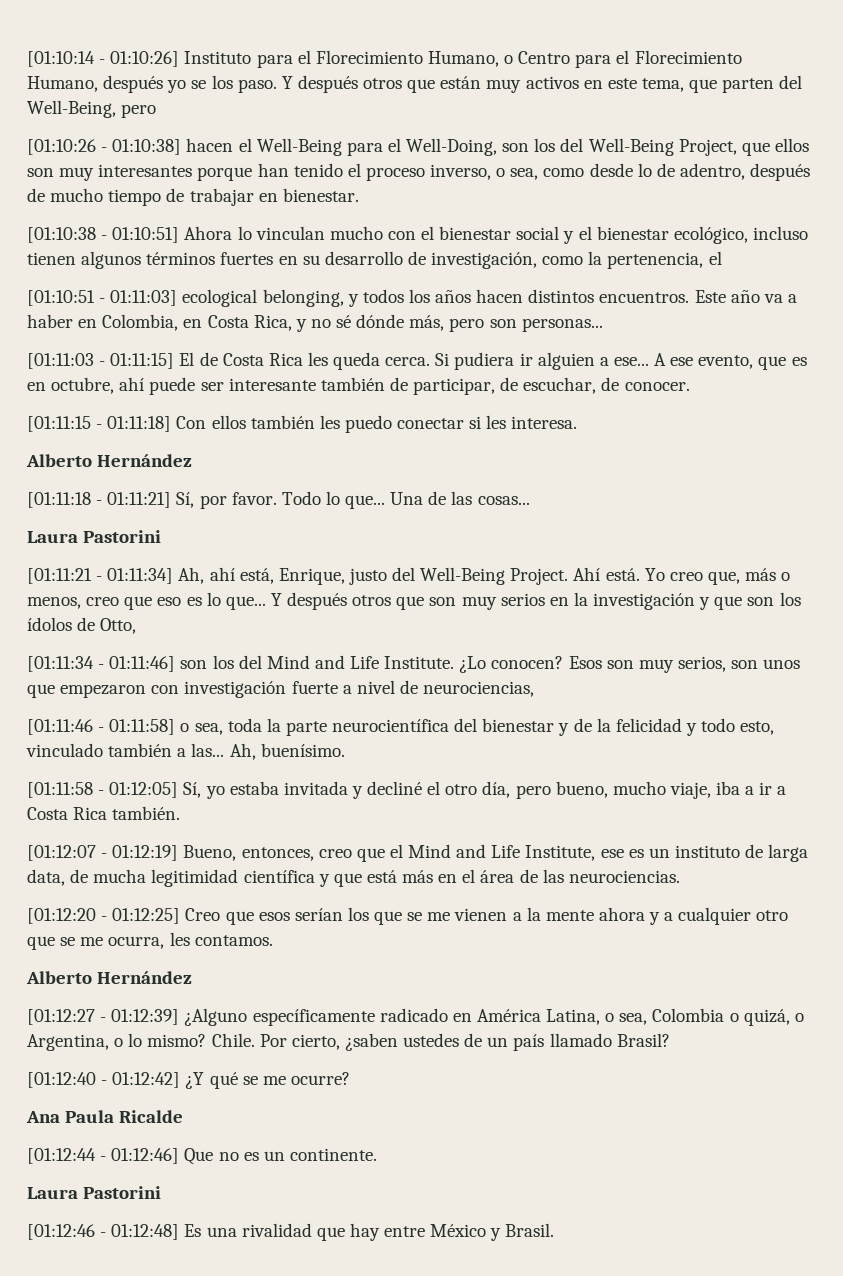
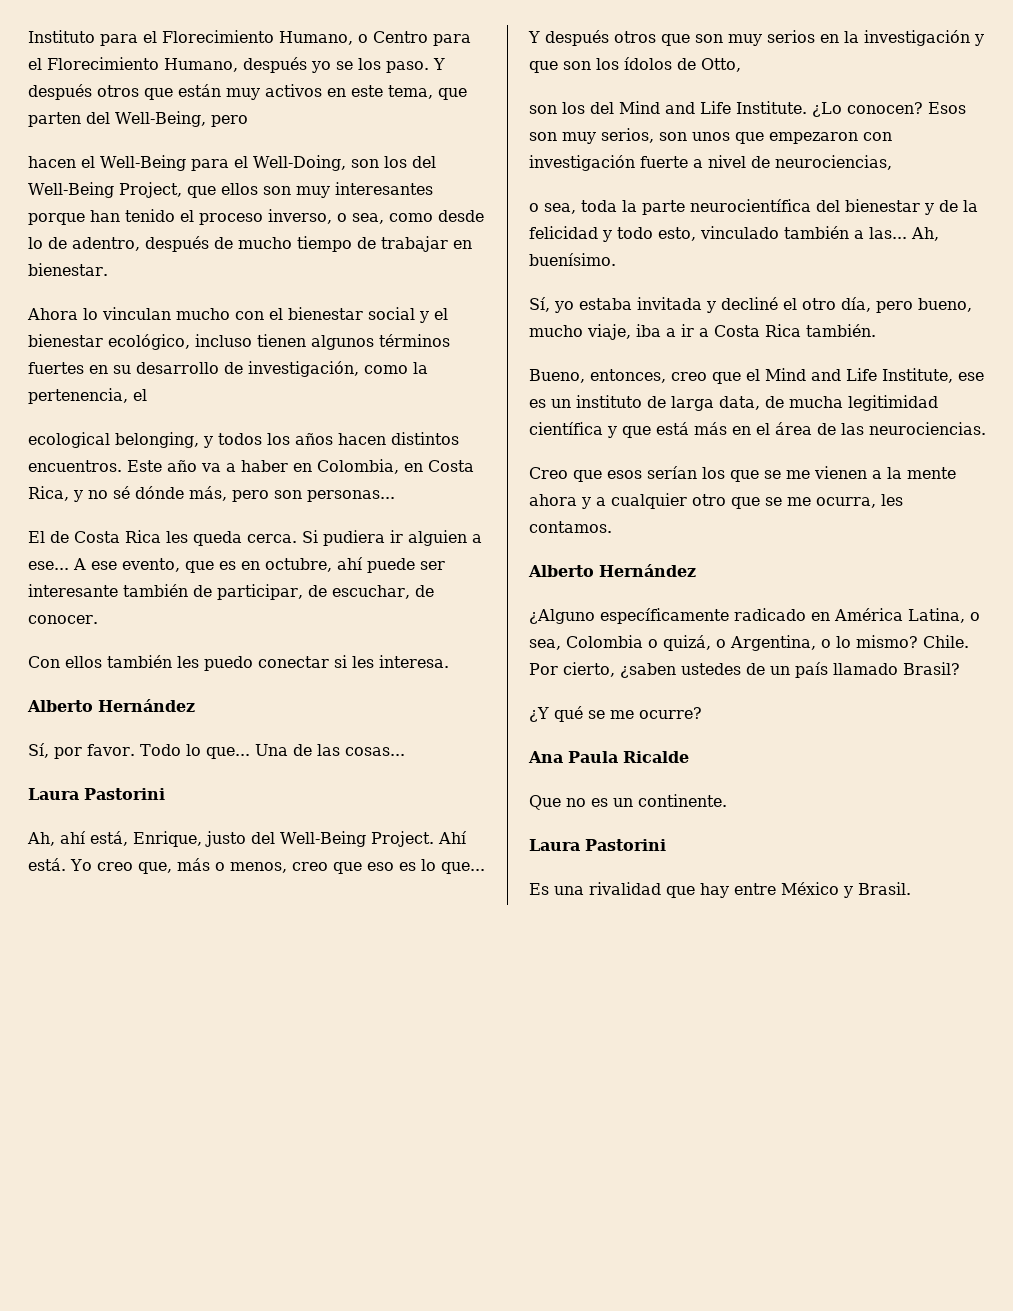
[27,51,180,67] [01:10:14 - 01:10:26] -> (28, 36) none
[27,139,182,155] [01:10:26 - 01:10:38] -> (248, 121) none
[27,227,180,243] [01:10:38 - 01:10:51] -> (108, 269) none
[27,290,178,306] [01:10:51 - 01:11:03] -> (147, 395) none
[27,353,175,369] [01:11:03 - 01:11:15] -> (395, 496) none
[27,416,172,432] [01:11:15 - 01:11:18] -> (98, 619) none
[27,492,172,508] [01:11:18 - 01:11:21] -> (195, 705) none
[27,568,174,584] [01:11:21 - 01:11:34] -> (165, 794) none
[27,656,176,672] [01:11:34 - 01:11:46] -> (741, 65) none
[27,719,176,735] [01:11:46 - 01:11:58] -> (892, 162) none
[27,782,179,798] [01:11:58 - 01:12:05] -> (616, 259) none
[27,845,179,861] [01:12:07 - 01:12:19] -> (876, 330) none
[27,908,181,924] [01:12:20 - 01:12:25] -> (986, 428) none
[27,1009,180,1025] [01:12:27 - 01:12:39] -> (696, 570) none
[27,1072,181,1088] [01:12:40 - 01:12:42] -> (960, 668) none
[27,1148,180,1164] [01:12:44 - 01:12:46] -> (689, 757) none
[27,1224,180,1240] [01:12:46 - 01:12:48] -> (666, 845) none

